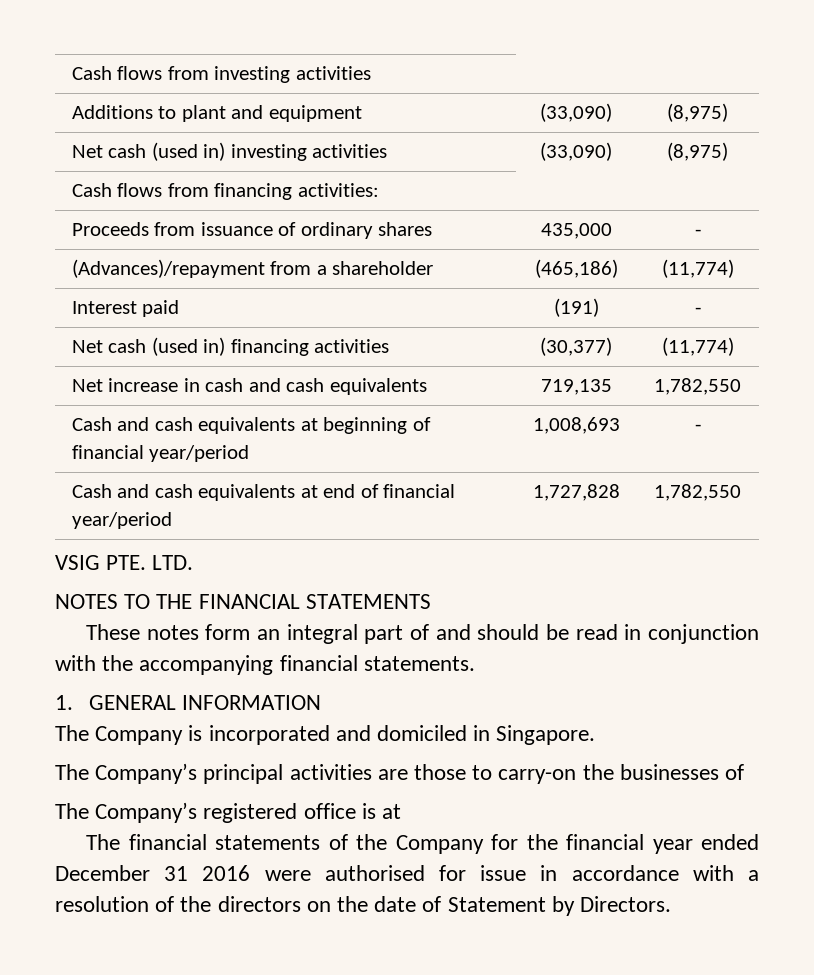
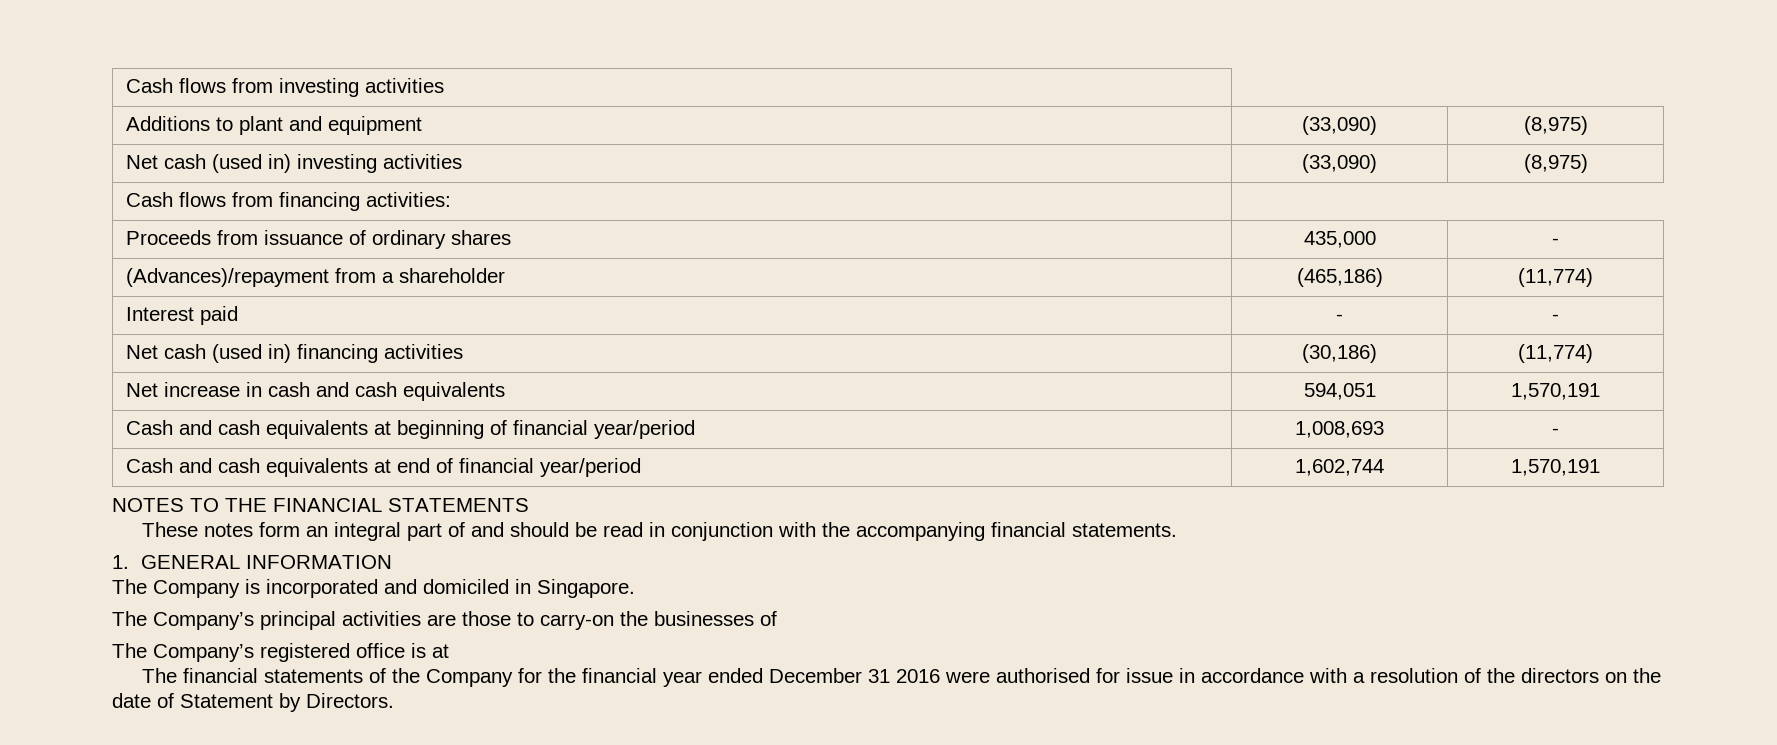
[553,298,599,317] (191) -> [1336,314,1343,321] -
[540,337,612,356] (30,377) -> [1302,344,1377,363] (30,186)
[540,379,612,395] [654,378,741,395] 719,135 | 1,782,550 -> [1303,383,1376,400] [1511,383,1600,400] 594,051 | 1,570,191
[532,484,620,501] [654,484,741,501] [55,555,194,570] 1,727,828 | 1,782,550 // VSIG PTE. LTD. -> [1295,459,1384,476] [1511,459,1600,476] 1,602,744 | 1,570,191

